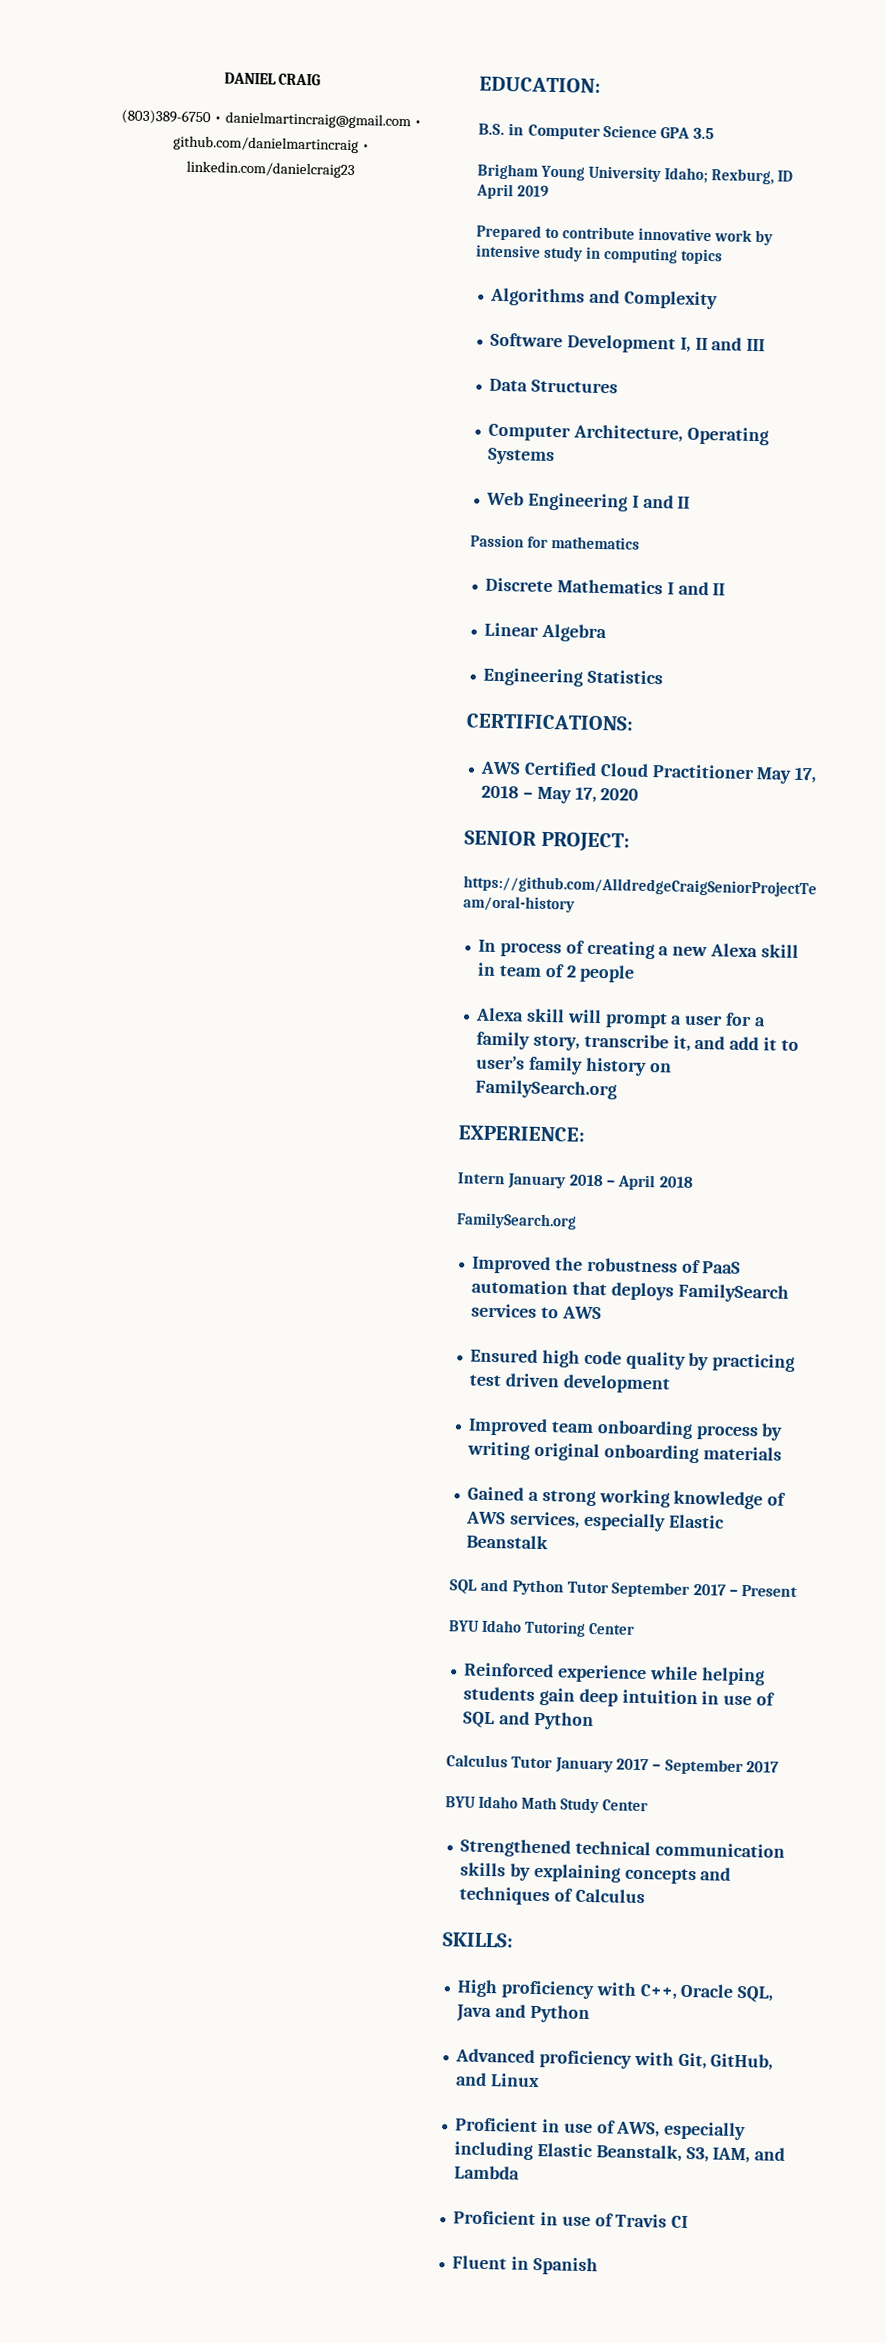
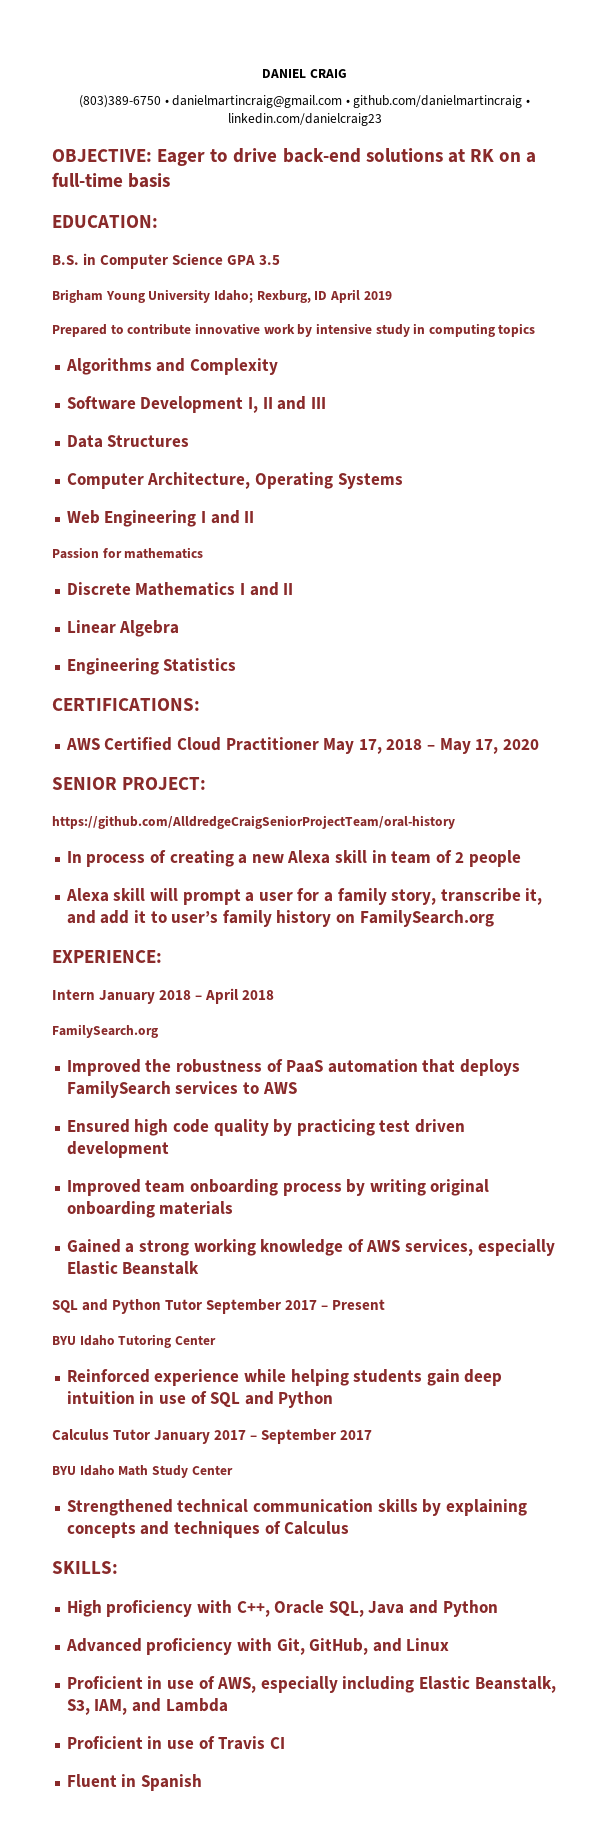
(355, 169) none -> [52,148,537,166] [52,172,171,188] // OBJECTIVE: Eager to drive back-end solutions at RK on a full-time basis

